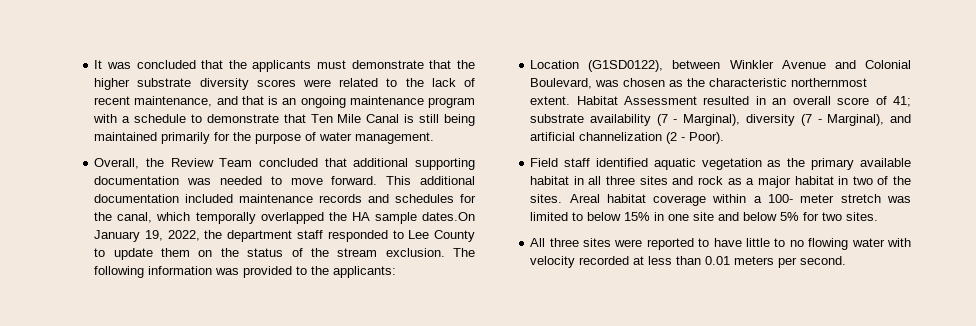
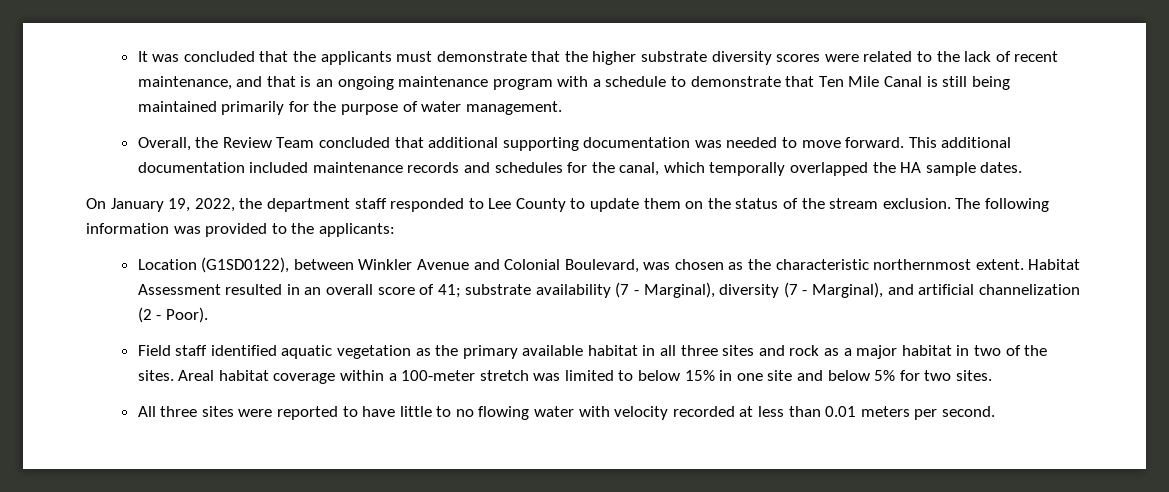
[422,212,476,221] dates.On -> [980,162,1023,173] [86,198,106,209] dates. // On
[768,194,835,203] 100- meter -> [401,370,476,381] 100-meter

